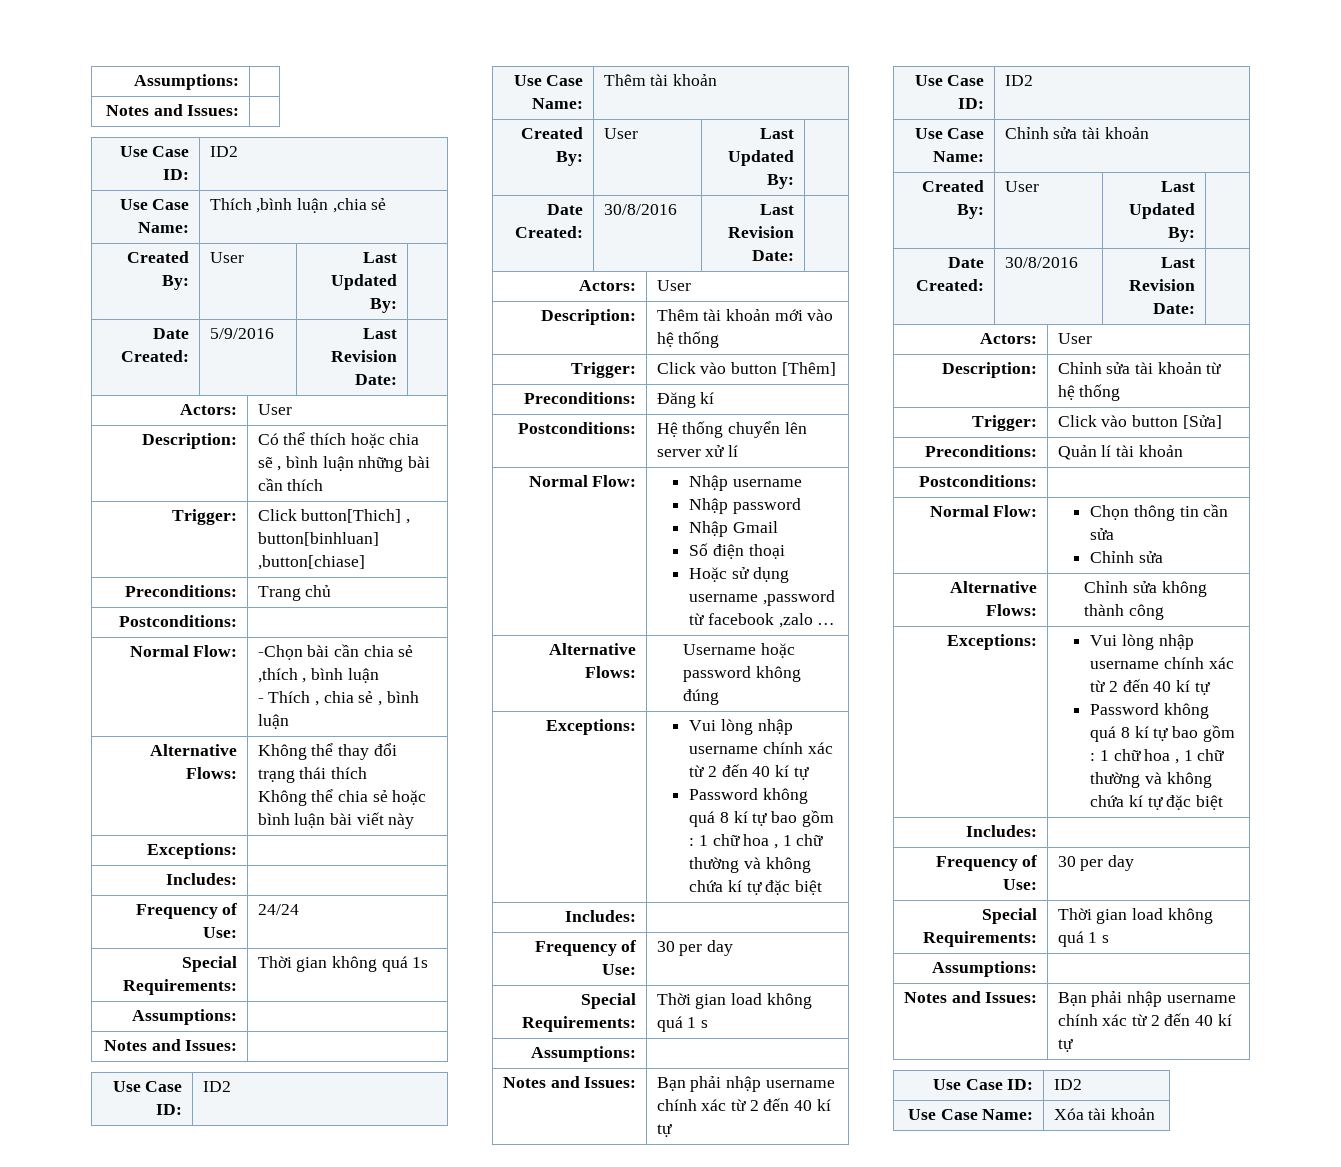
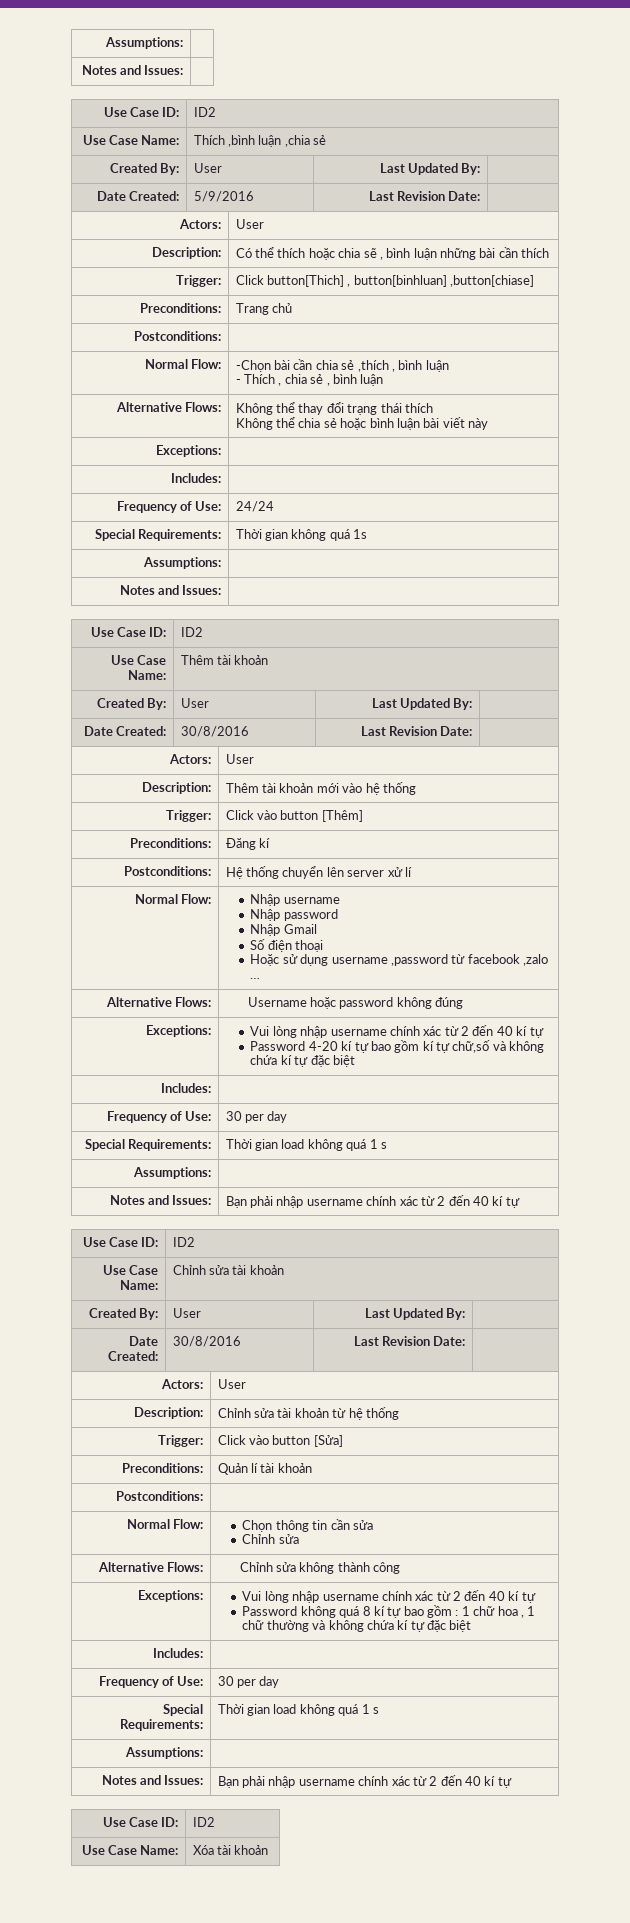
[762,788,808,804] [689,810,834,827] [689,834,824,849] [689,857,740,873] không quá 8 kí tự bao gồm : 1 chữ hoa , 1 chữ thường -> [308,1040,491,1053] 4-20 kí tự bao gồm kí tự chữ,số

